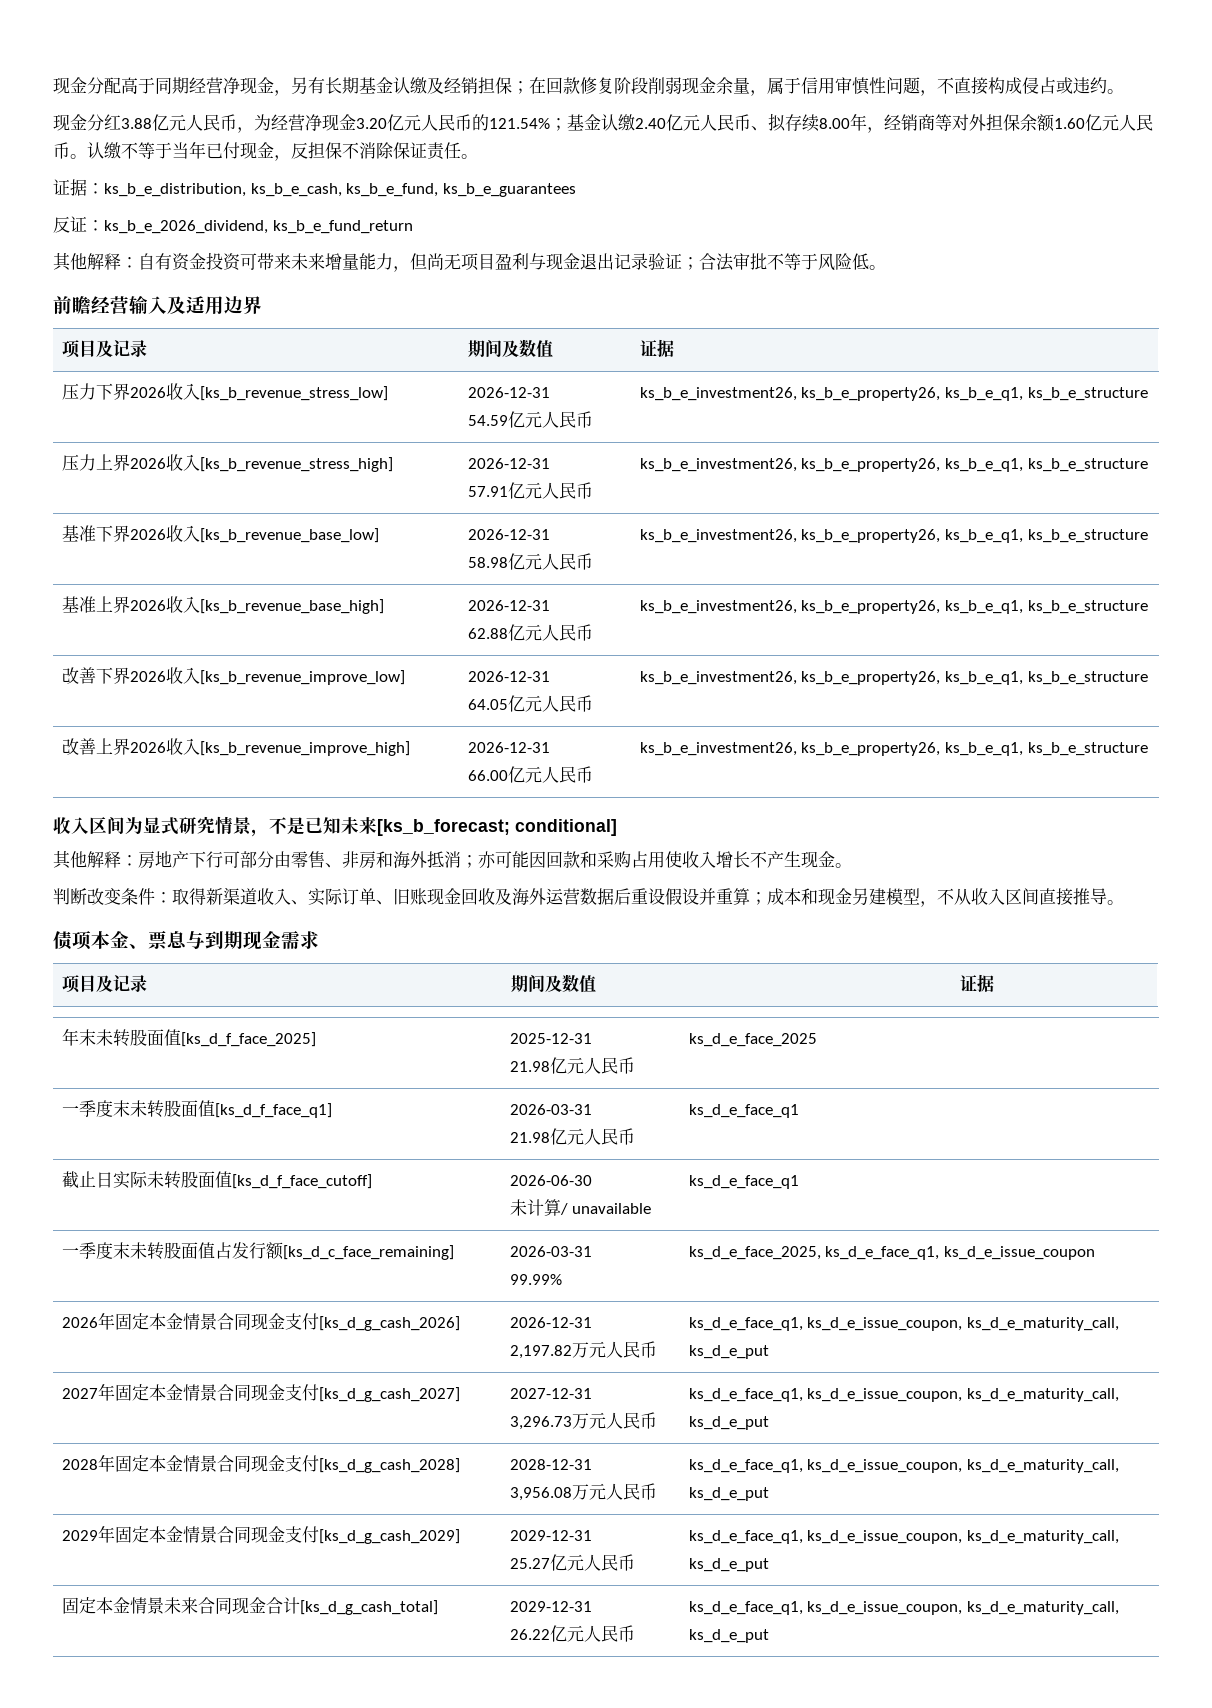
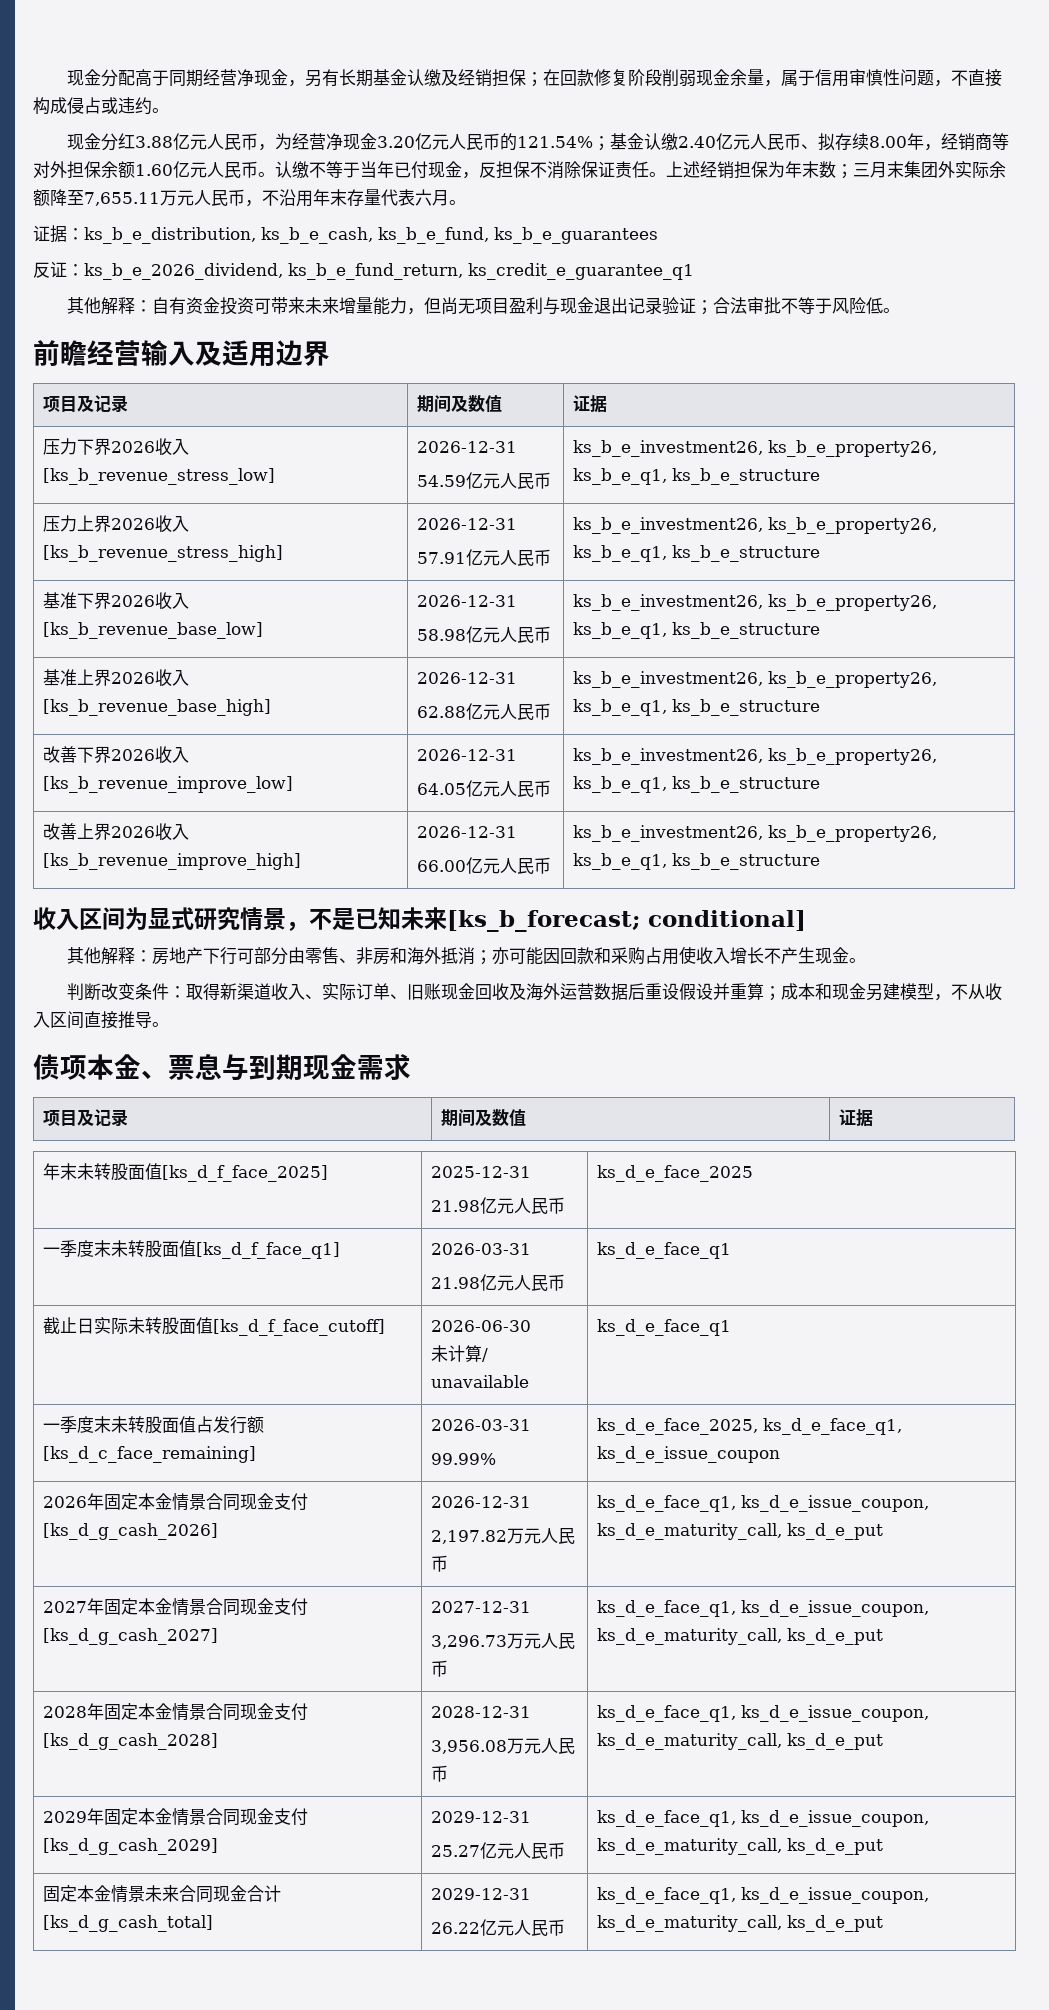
(478, 156) none -> [666,161,1006,179] [33,189,466,207] 上述经销担保为年末数；三月末集团外实际余额降至7,655.11万元人民币，不沿用年末存量代表六月。
[272,220,413,234] ks_b_e_fund_return -> [288,263,694,280] ks_b_e_fund_return, ks_credit_e_guarantee_q1

